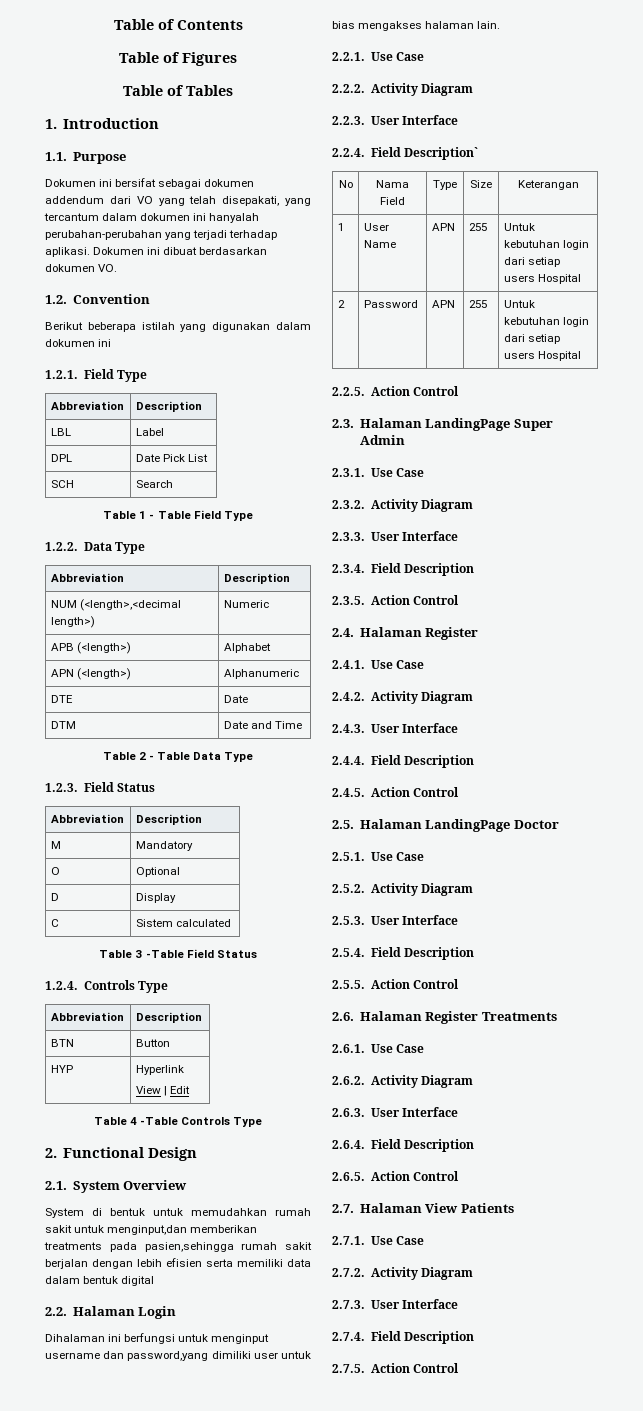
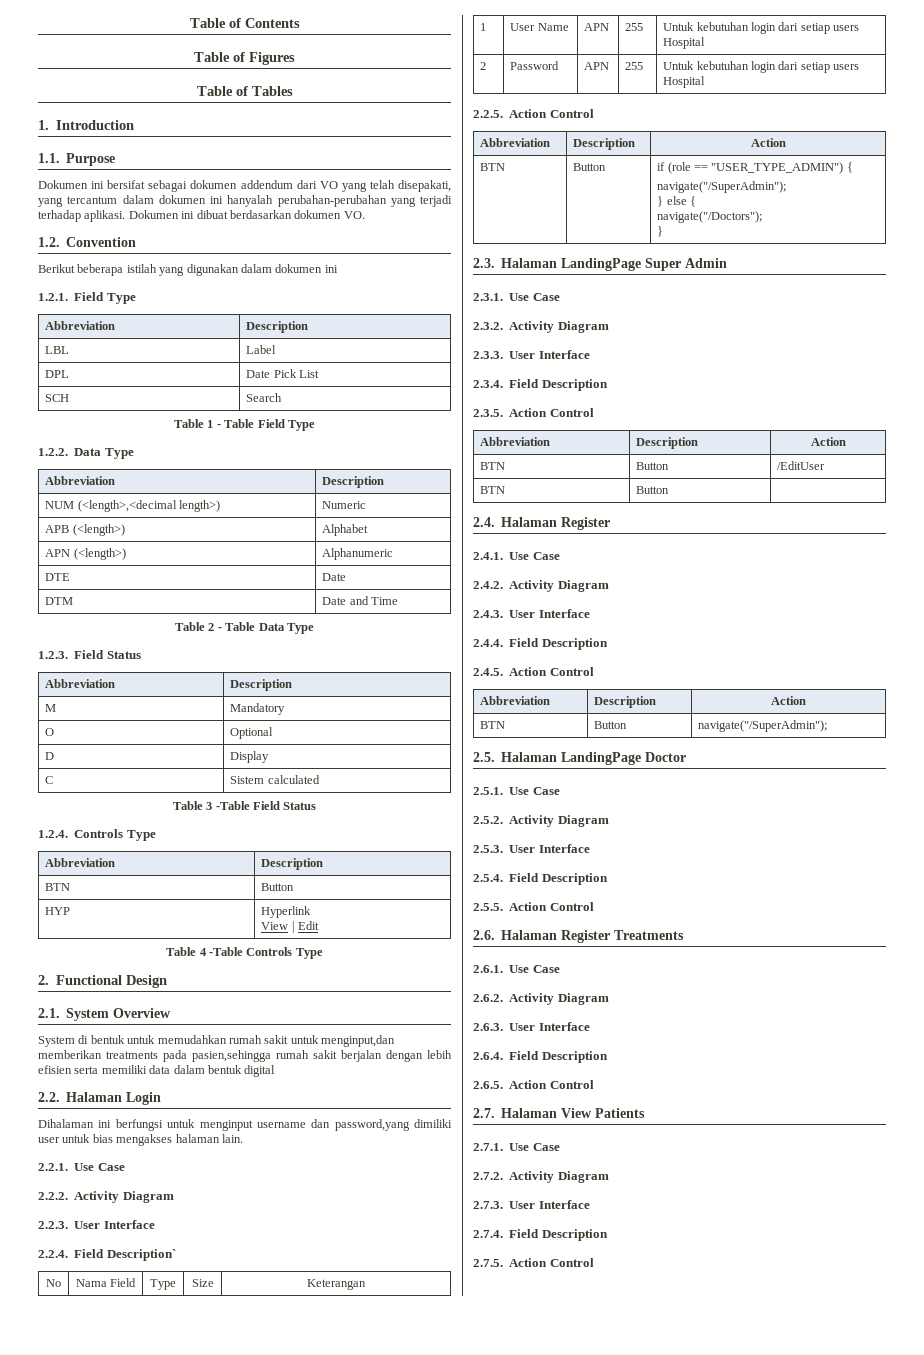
(459, 391) none -> [480,138,551,147] [573,138,636,150] [750,138,786,147] [480,163,506,171] [573,163,607,171] [657,162,853,174] [657,181,787,193] [657,196,697,207] [657,211,763,223] [657,226,664,237] // Abbreviation | Description | Action // BTN | Button | if (role == "USER_TYPE_ADMIN") { // navigate("/SuperAdmin"); // } else { // navigate("/Doctors"); // }
(459, 600) none -> [480,437,551,446] [636,437,699,449] [810,437,846,446] [480,462,506,470] [636,462,670,470] [777,461,826,470] [480,486,506,494] [636,486,670,494] // Abbreviation | Description | Action // BTN | Button | /EditUser // BTN | Button |
(459, 792) none -> [480,696,551,705] [594,696,657,708] [771,696,806,705] [480,721,506,729] [594,721,628,729] [698,720,828,732] // Abbreviation | Description | Action // BTN | Button | navigate("/SuperAdmin");

